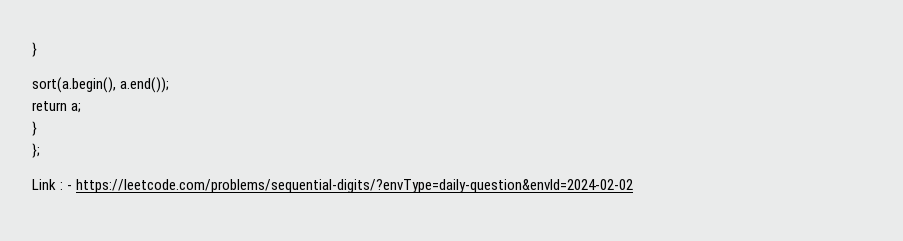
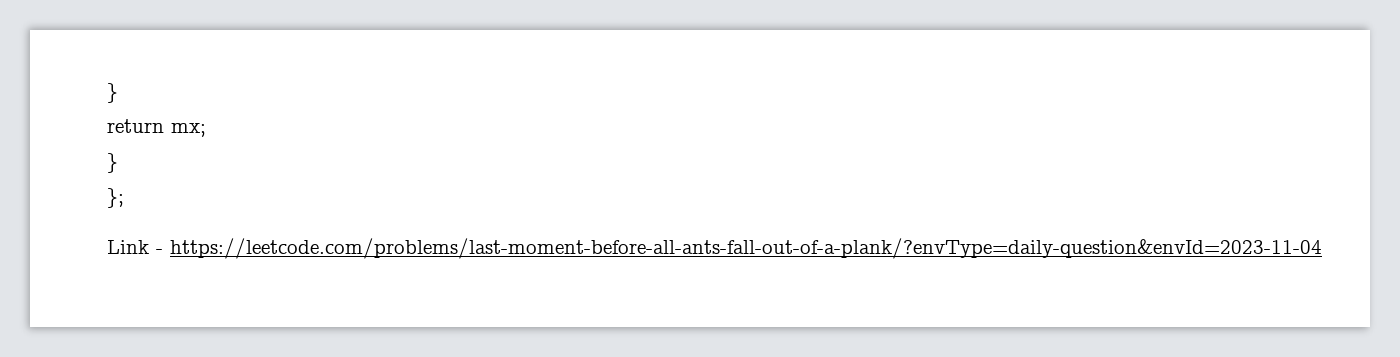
[32,42,37,57] [32,77,170,93] } // sort(a.begin(), a.end()); -> [107,83,118,103] }
[71,103,82,113] a; -> [171,123,206,137] mx;
[60,179,634,193] : - https://leetcode.com/problems/sequential-digits/?envType=daily-question&envId=2024-02-02 -> [156,238,1322,259] - https://leetcode.com/problems/last-moment-before-all-ants-fall-out-of-a-plank/?envType=daily-question&envId=2023-11-04

